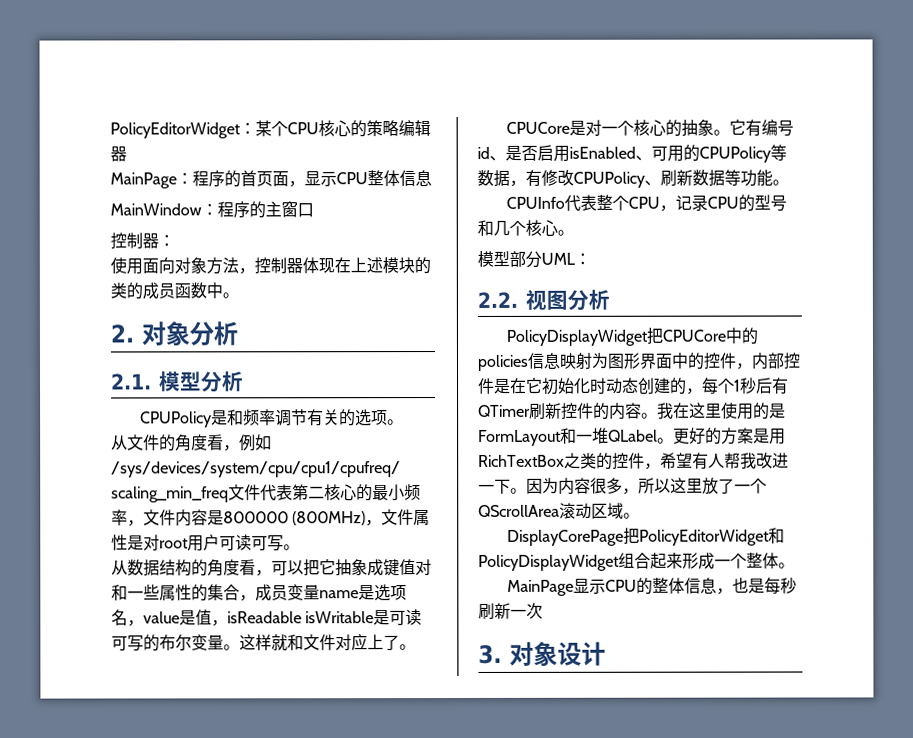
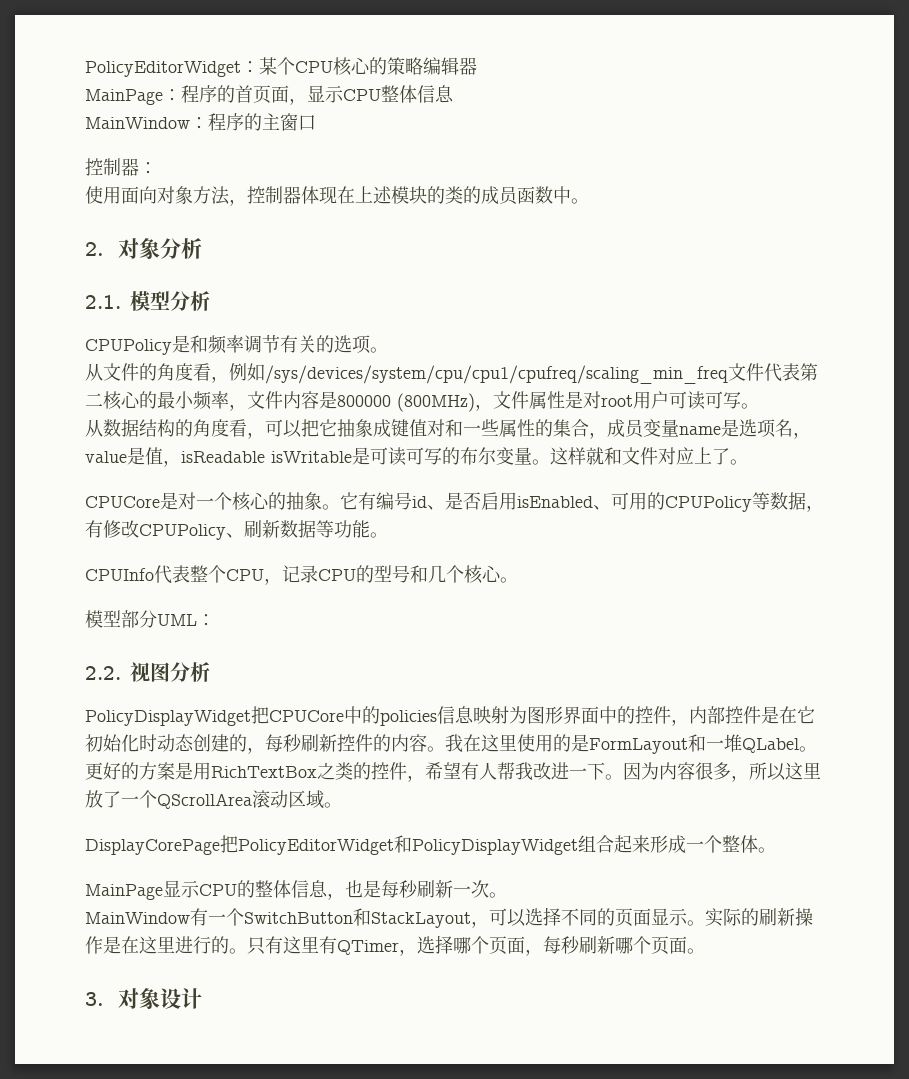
[718,377,789,395] [478,404,531,417] 个1秒后有QTimer -> [283,734,302,752] 秒
(543, 610) none -> [489,892,507,898] [85,907,813,928] [85,935,705,956] 。 // MainWindow有一个SwitchButton和StackLayout，可以选择不同的页面显示。实际的刷新操作是在这里进行的。只有这里有QTimer，选择哪个页面，每秒刷新哪个页面。

